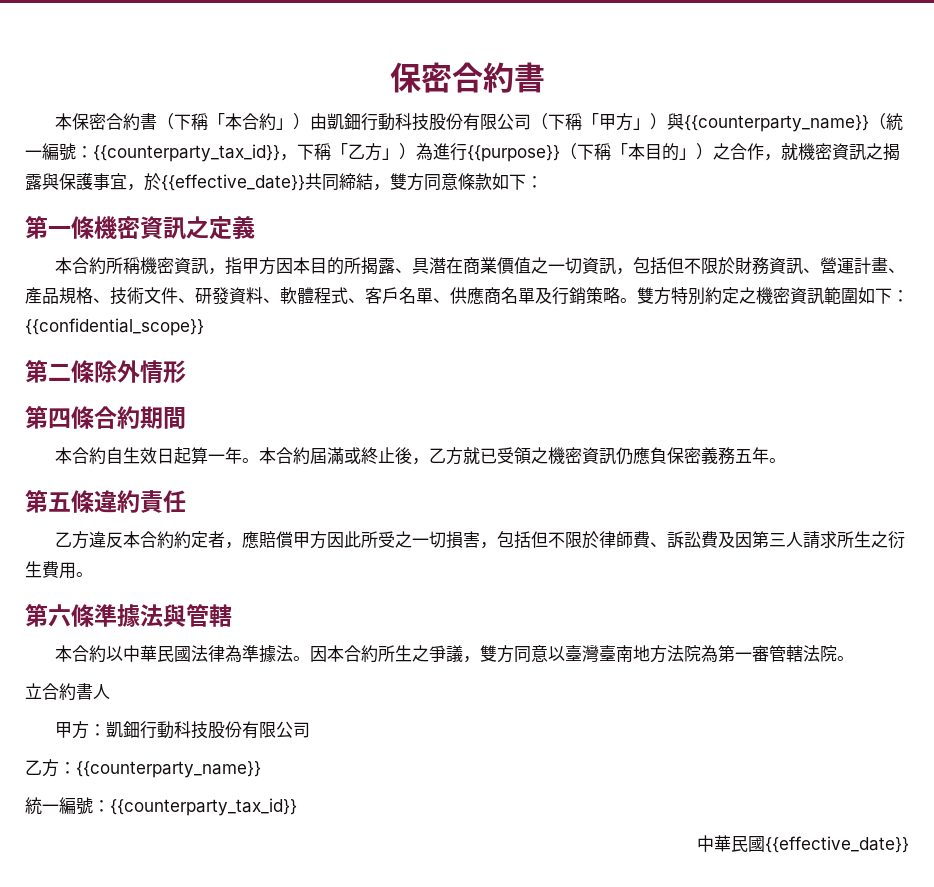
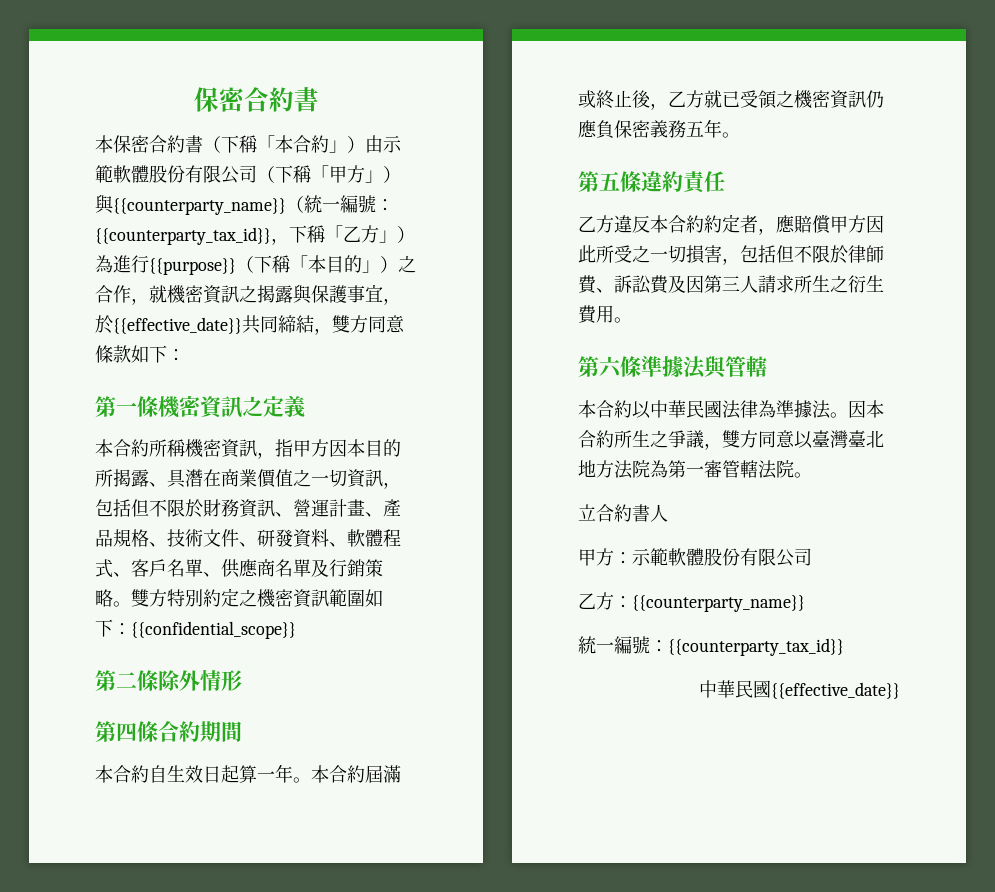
[326,113,429,131] 凱鈿行動科技 -> [383,135,402,153] [95,165,149,183] 示範軟體
[615,645,633,662] 南 -> [866,430,884,448] 北
[105,721,208,739] 凱鈿行動科技 -> [632,548,704,566] 示範軟體

